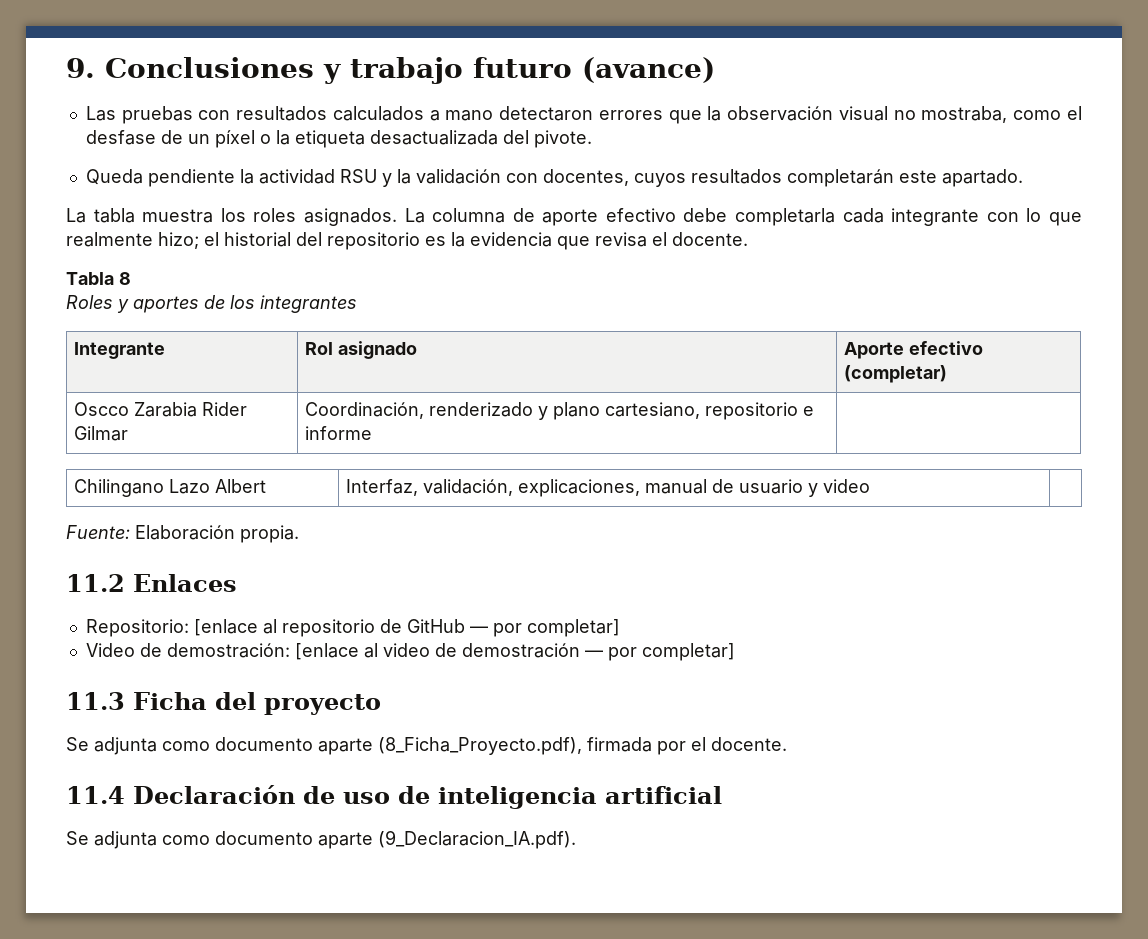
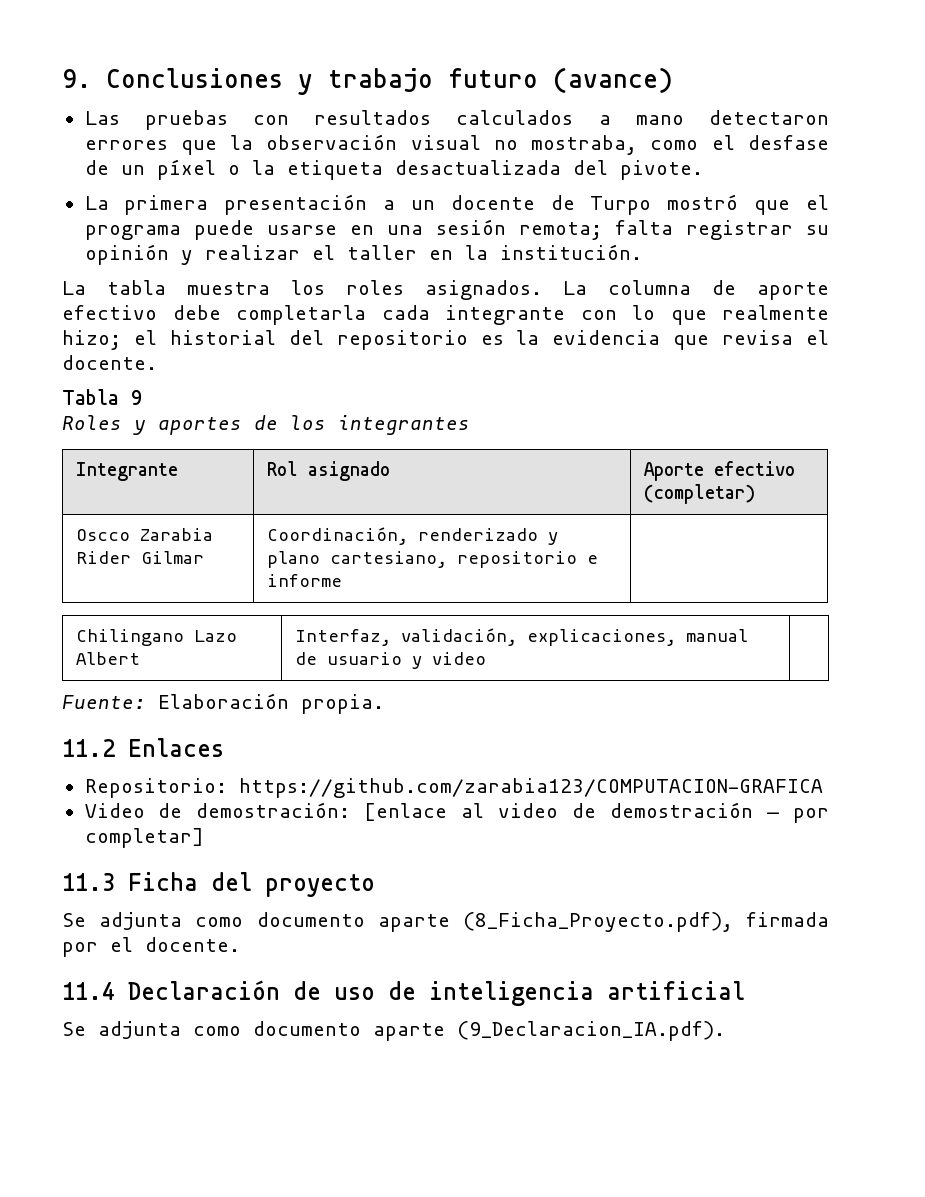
[85,169,1023,187] Queda pendiente la actividad RSU y la validación con docentes, cuyos resultados completarán este apartado. -> [84,194,830,215] [84,219,829,240] [84,244,642,265] La primera presentación a un docente de Turpo mostró que el programa puede usarse en una sesión remota; falta registrar su opinión y realizar el taller en la institución.
[119,272,131,285] 8 -> [131,390,143,405] 9
[193,619,620,637] [enlace al repositorio de GitHub — por completar] -> [238,778,823,798] https://github.com/zarabia123/COMPUTACION-GRAFICA

